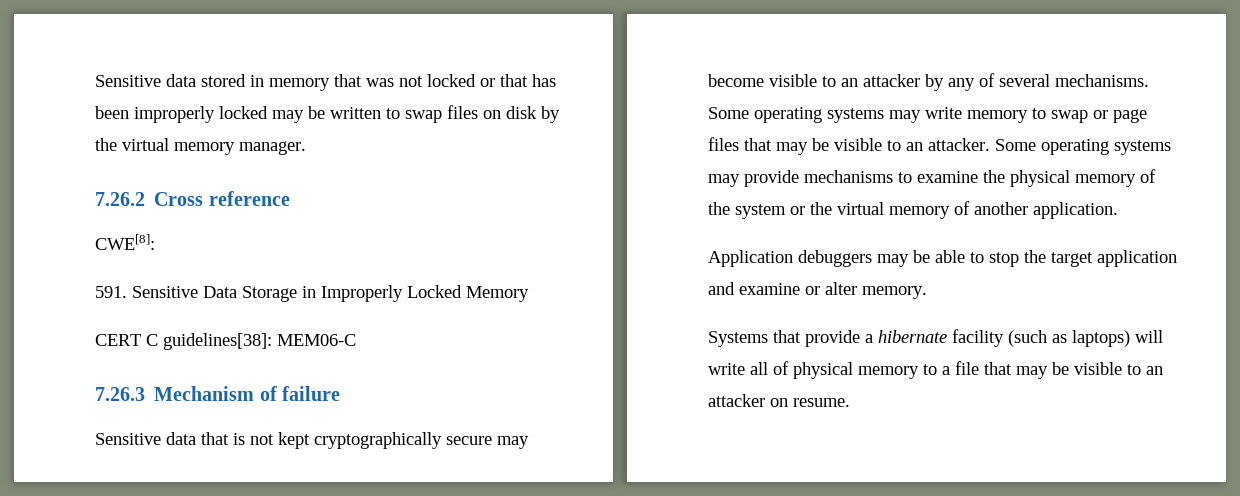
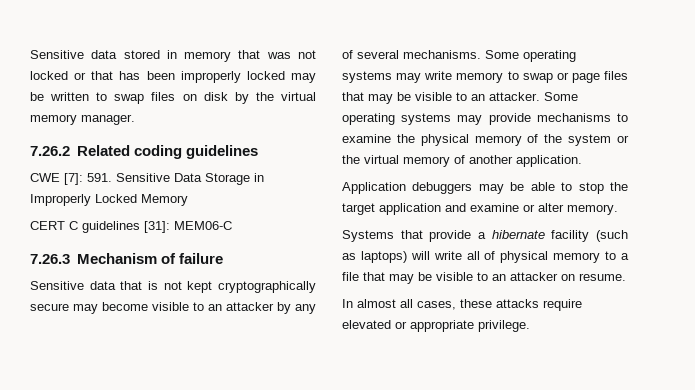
[154,191,290,206] [95,234,155,250] Cross reference // CWE[8]: // -> [76,145,258,159] [30,173,83,185] Related coding guidelines // CWE [7]:
[163,333,272,350] guidelines[38]: -> [82,221,170,233] guidelines [31]:
(850, 402) none -> [342,299,582,311] [342,320,530,332] // In almost all cases, these attacks require elevated or appropriate privilege.

